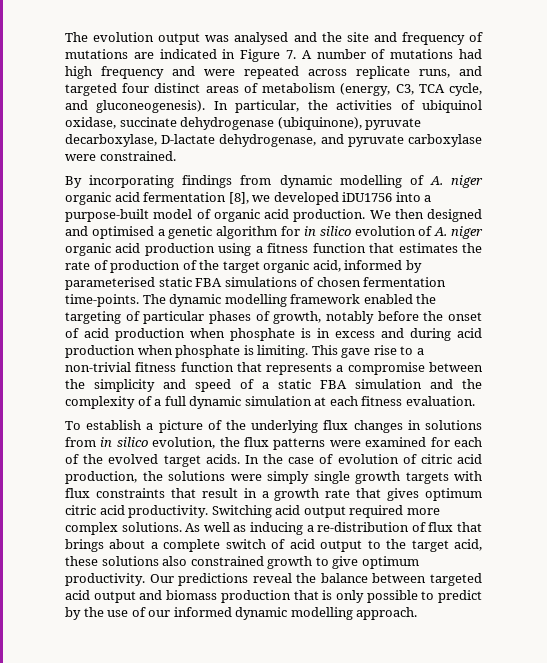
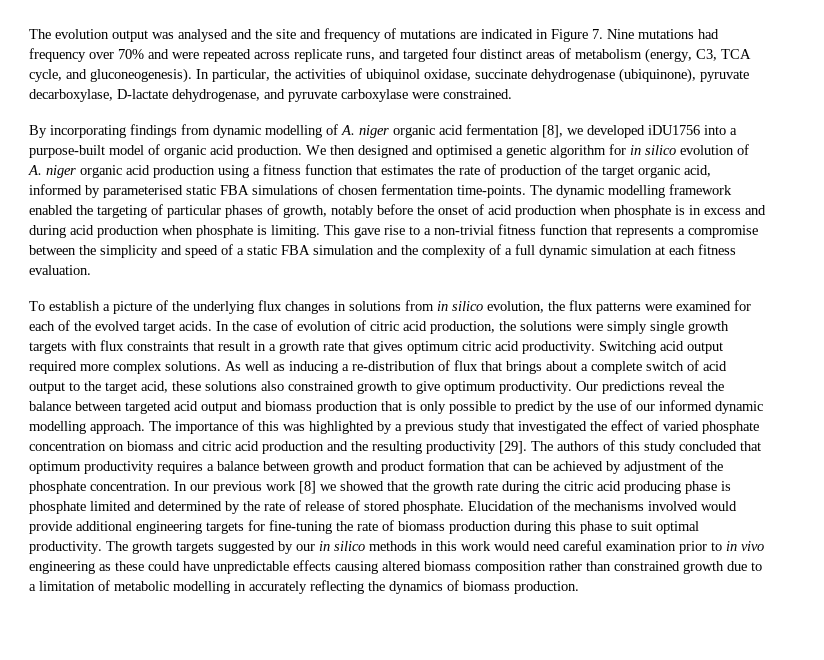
[301,49,483,59] [65,66,164,79] A number of mutations had high frequency -> [607,29,719,39] [29,48,144,62] Nine mutations had frequency over 70%
(418, 613) none -> [149,420,759,434] [29,440,761,454] [29,460,723,474] [29,481,731,494] [29,500,737,514] [29,520,699,534] [29,540,764,554] [29,560,762,574] [29,580,579,594] The importance of this was highlighted by a previous study that investigated the effect of varied phosphate concentration on biomass and citric acid production and the resulting productivity [29]. The authors of this study concluded that optimum productivity requires a balance between growth and product formation that can be achieved by adjustment of the phosphate concentration. In our previous work [8] we showed that the growth rate during the citric acid producing phase is phosphate limited and determined by the rate of release of stored phosphate. Elucidation of the mechanisms involved would provide additional engineering targets for fine-tuning the rate of biomass production during this phase to suit optimal productivity. The growth targets suggested by our in silico methods in this work would need careful examination prior to in vivo engineering as these could have unpredictable effects causing altered biomass composition rather than constrained growth due to a limitation of metabolic modelling in accurately reflecting the dynamics of biomass production.

